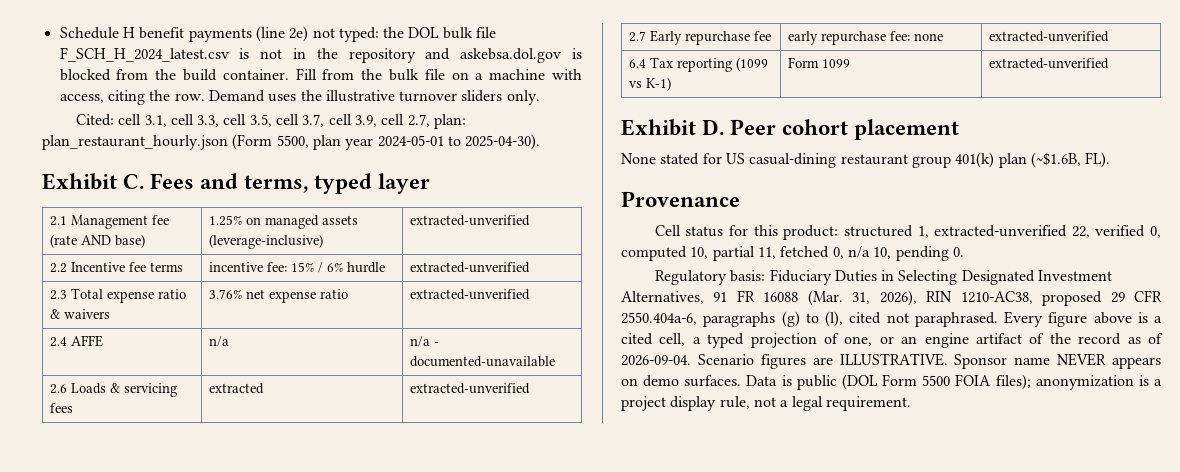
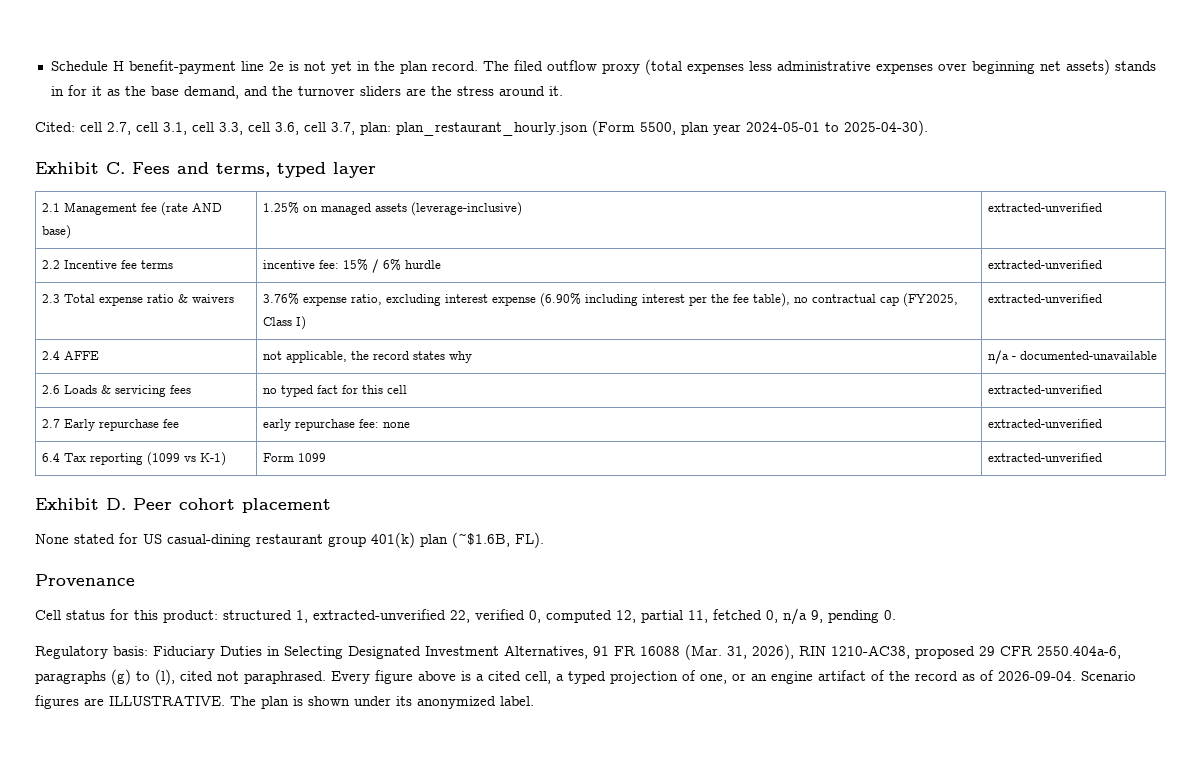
[139,26,497,42] [59,47,229,62] benefit payments (line 2e) not typed: the DOL bulk file F_SCH_H_2024_latest.csv -> [128,60,284,74] benefit-payment line 2e
(283, 54) none -> [330,61,352,74] yet
[348,48,582,63] [59,68,583,81] [59,90,540,105] repository and askebsa.dol.gov is blocked from the build container. Fill from the bulk file on a machine with access, citing the row. Demand uses the illustrative turnover sliders only. -> [399,59,1156,75] [50,85,563,99] plan record. The filed outflow proxy (total expenses less administrative expenses over beginning net assets) stands in for it as the base demand, and the turnover sliders are the stress around it.
(142, 119) none -> [107,122,158,135] 2.7, cell
[249,114,272,127] 3.5, -> [275,122,299,135] 3.6,
[328,114,430,127] cell 3.9, cell 2.7, -> (355, 128) none
[246,289,349,303] [410,289,531,300] [50,335,104,347] [209,336,230,347] net expense ratio | extracted-unverified // 2.4 AFFE | n/a -> [303,293,959,307] [263,316,307,330] [988,294,1103,303] [42,351,100,360] [263,351,473,363] expense ratio, excluding interest expense (6.90% including interest per the fee table), no contractual cap (FY2025, Class I) | extracted-unverified // 2.4 AFFE | not applicable, the record states why
[209,383,265,394] extracted -> [263,385,408,397] no typed fact for this cell
[690,247,709,259] 10, -> [616,610,636,623] 12,
[873,247,892,259] 10, -> [811,610,823,623] 9,
[954,353,1161,369] [621,374,1162,390] [621,396,911,411] Sponsor name NEVER appears on demo surfaces. Data is public (DOL Form 5500 FOIA files); anonymization is a project display rule, not a legal requirement. -> [230,696,534,709] The plan is shown under its anonymized label.

